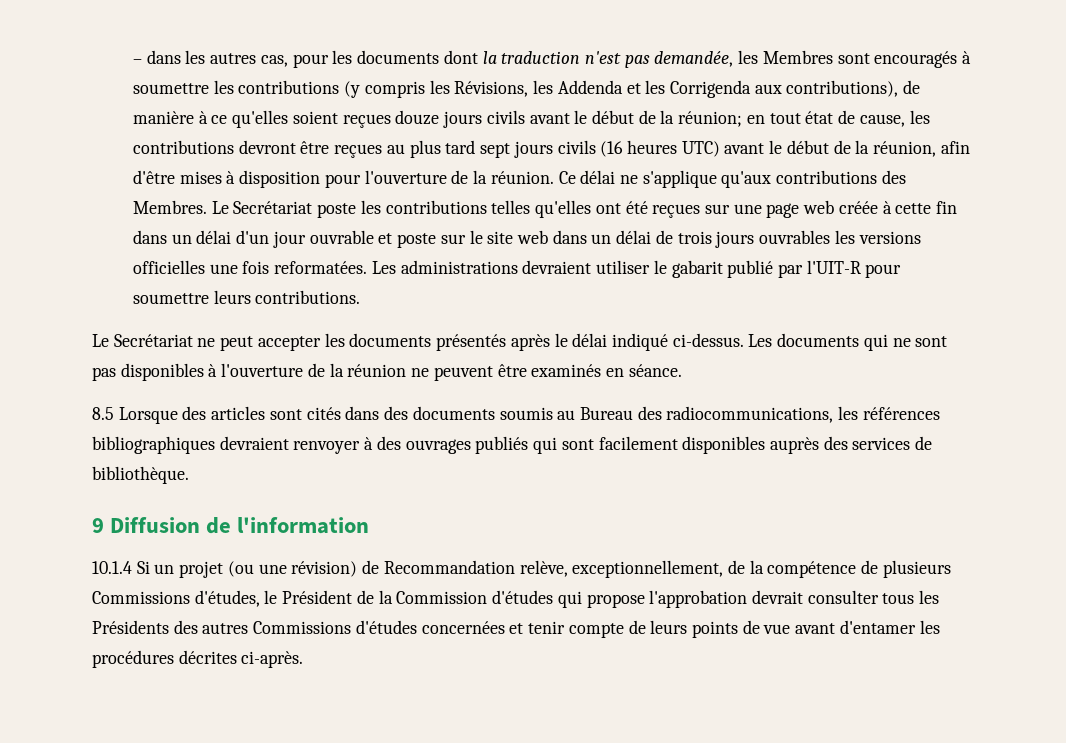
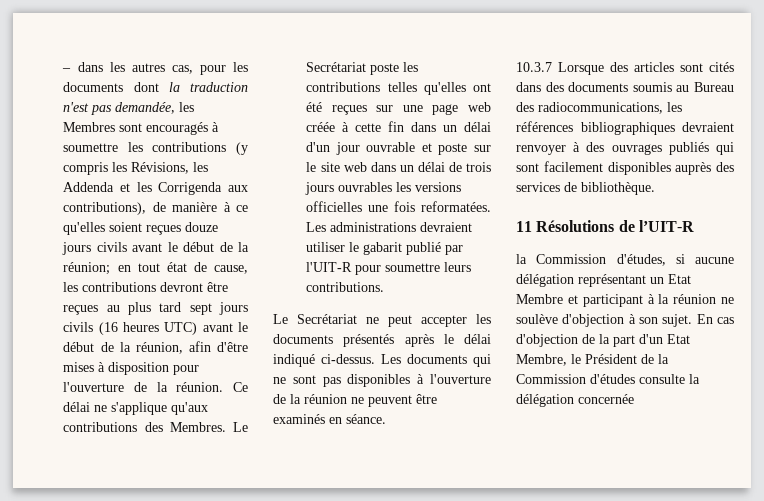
[92,407,114,420] 8.5 -> [516,62,552,72] 10.3.7
[92,517,370,534] [92,560,951,578] [92,590,260,607] 9 Diffusion de l'information // 10.1.4 Si un projet (ou une révision) de Recommandation relève, exceptionnellement, de la compétence de plusieurs Commissions d'études, -> [516,220,694,232] [516,254,734,266] [516,274,691,287] [516,294,734,307] [516,314,734,327] [516,334,690,347] [516,354,567,366] 11 Résolutions de l’UIT-R // la Commission d'études, si aucune délégation représentant un Etat Membre et participant à la réunion ne soulève d'objection à son sujet. En cas d'objection de la part d'un Etat Membre,
[557,590,940,608] [92,620,940,638] [92,650,304,668] qui propose l'approbation devrait consulter tous les Présidents des autres Commissions d'études concernées et tenir compte de leurs points de vue avant d'entamer les procédures décrites ci-après. -> [639,374,700,384] [516,394,634,407] consulte la délégation concernée

